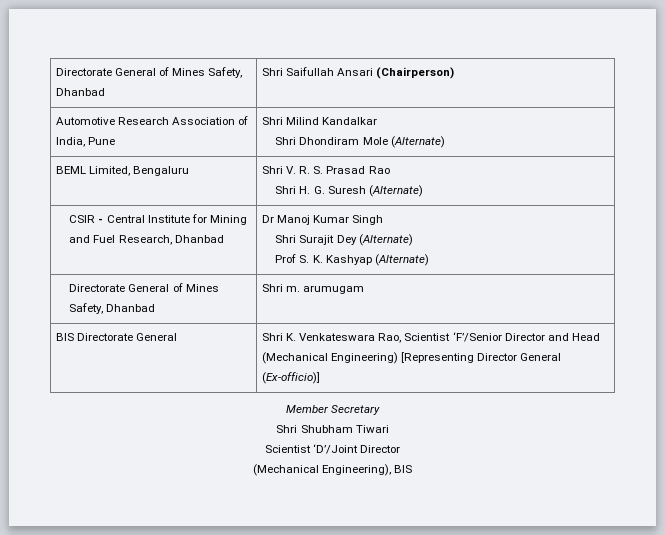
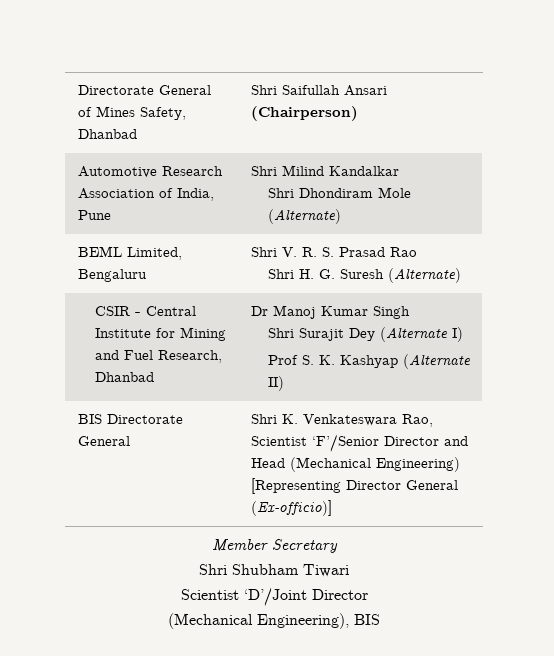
[358,234,413,246] (Alternate) -> [379,327,463,342] (Alternate I)
[374,254,429,266] [69,283,219,292] [69,303,156,314] [262,284,365,294] (Alternate) // Directorate General of Mines Safety, Dhanbad | Shri m. arumugam -> [402,354,471,369] [267,376,284,391] (Alternate II)

